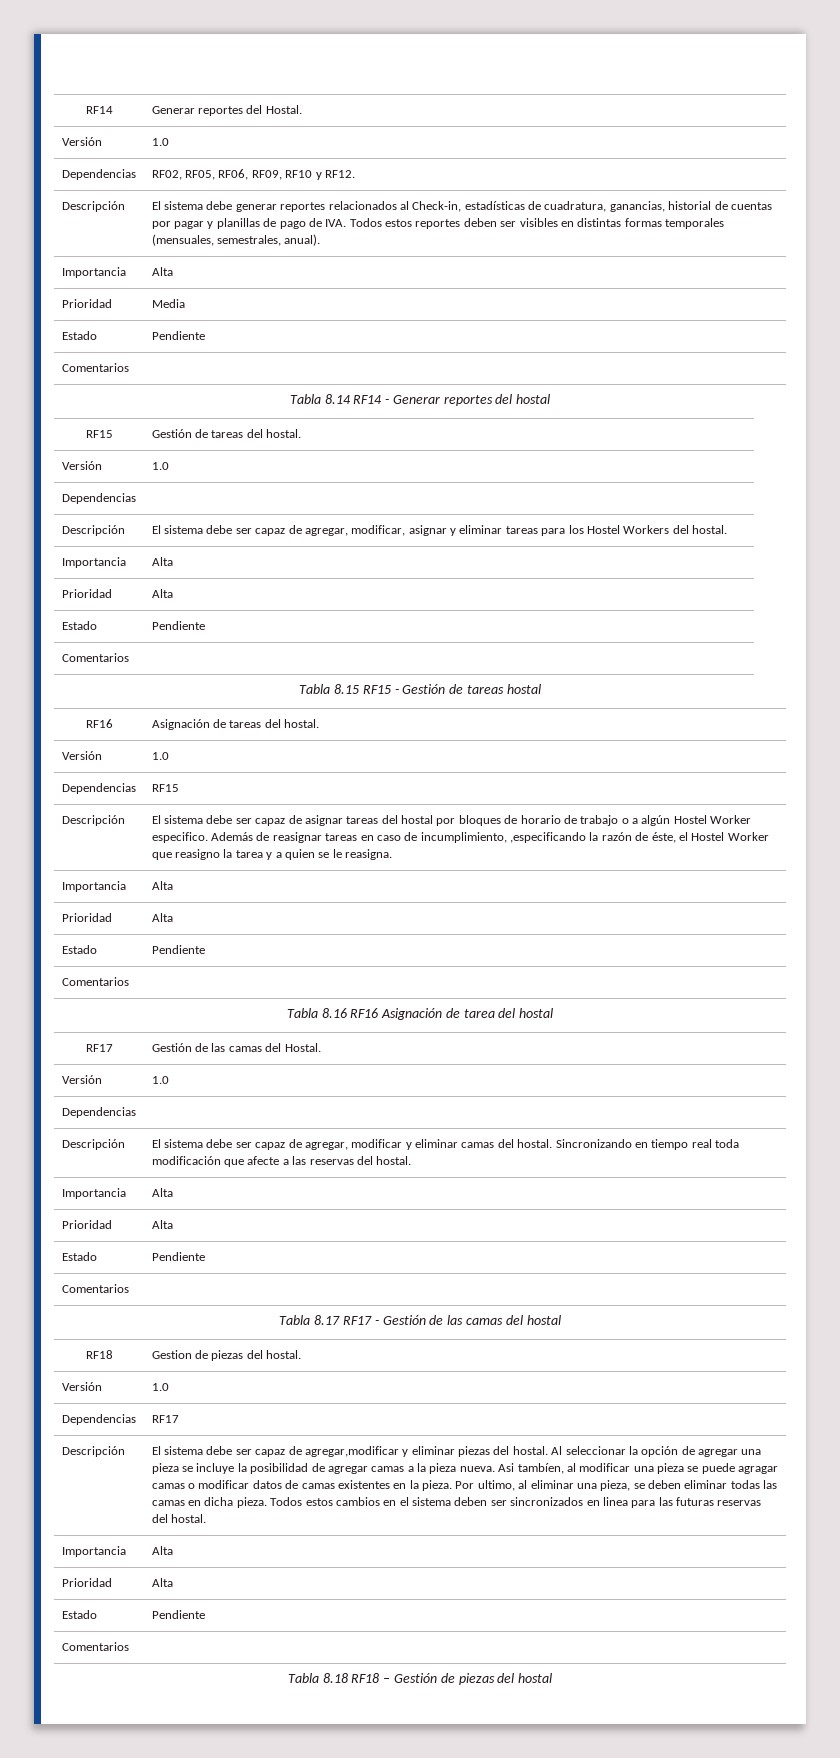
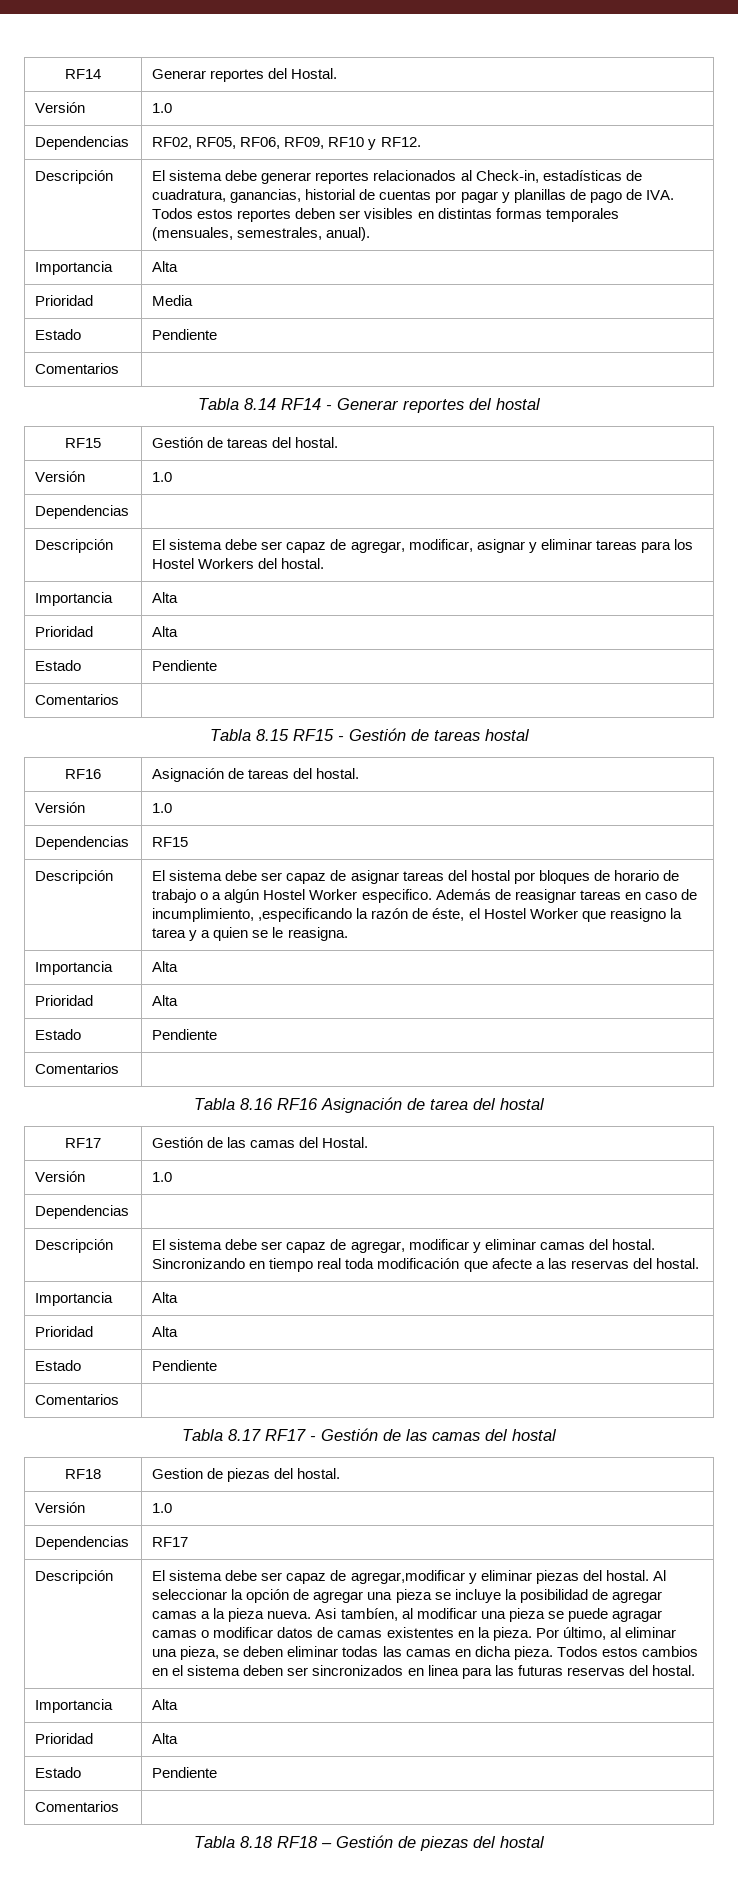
[477,1480,515,1491] ultimo, -> [562,1627,606,1640] último,

